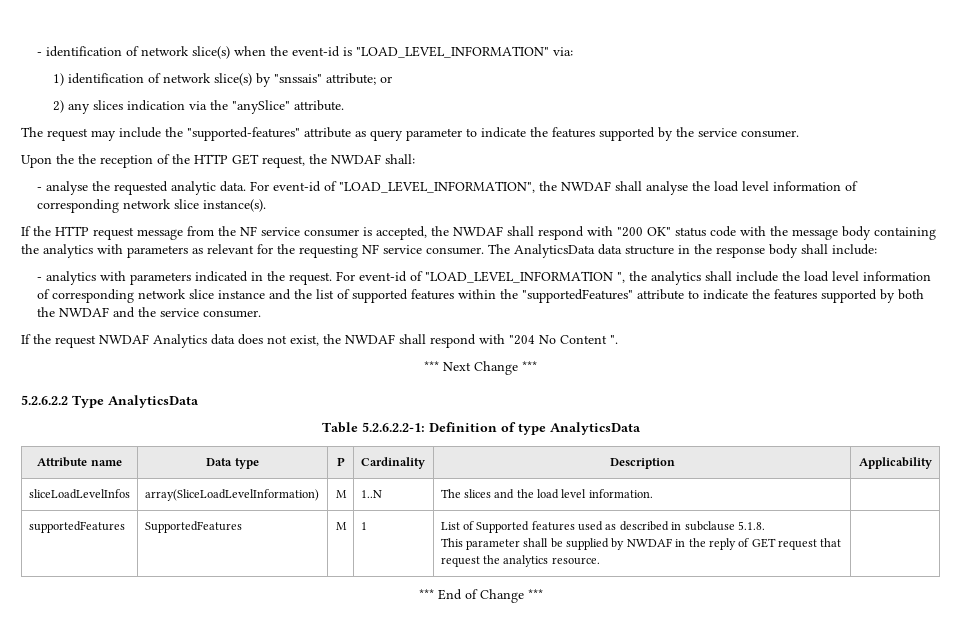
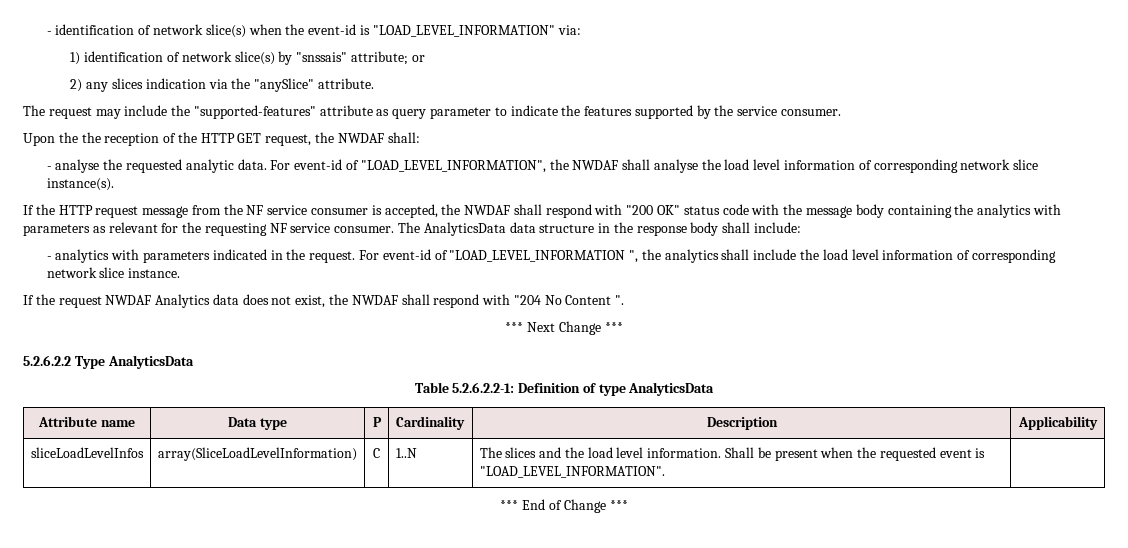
[218,289,925,303] [37,307,262,318] instance and the list of supported features within the "supportedFeatures" attribute to indicate the features supported by both the NWDAF and the service consumer. -> [128,268,181,278] instance.
[335,490,347,498] M -> [373,448,380,458] C
[28,521,125,533] [144,521,242,533] [335,522,347,530] [360,522,367,530] [440,521,765,533] [440,538,842,550] [440,555,600,567] | // supportedFeatures | SupportedFeatures | M | 1 | List of Supported features used as described in subclause 5.1.8. // This parameter shall be supplied by NWDAF in the reply of GET request that request the analytics resource. -> [724,447,986,461] [479,466,665,478] Shall be present when the requested event is "LOAD_LEVEL_INFORMATION".

